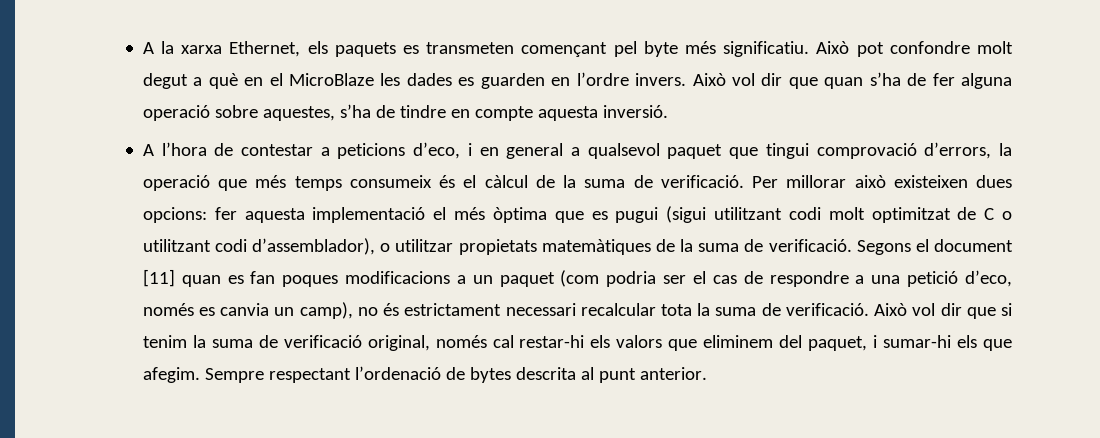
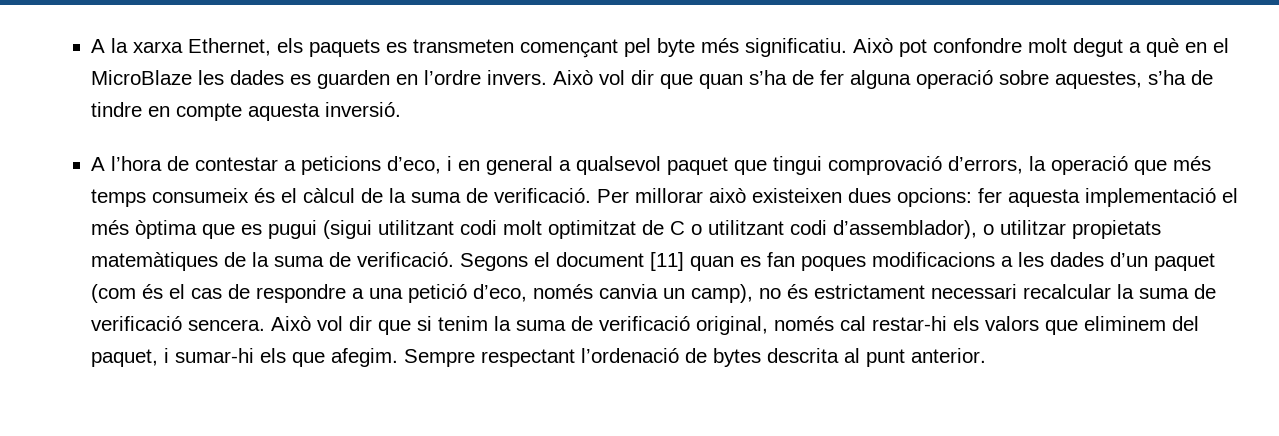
[472,270,687,287] un paquet (com podria ser -> [1018,252,1216,271] [91,284,164,303] les dades d’un paquet (com és
[199,307,216,316] es -> (594, 291) none
[661,303,869,316] tota la suma de verificació. -> [1117,284,1217,299] [91,316,266,331] la suma de verificació sencera.

